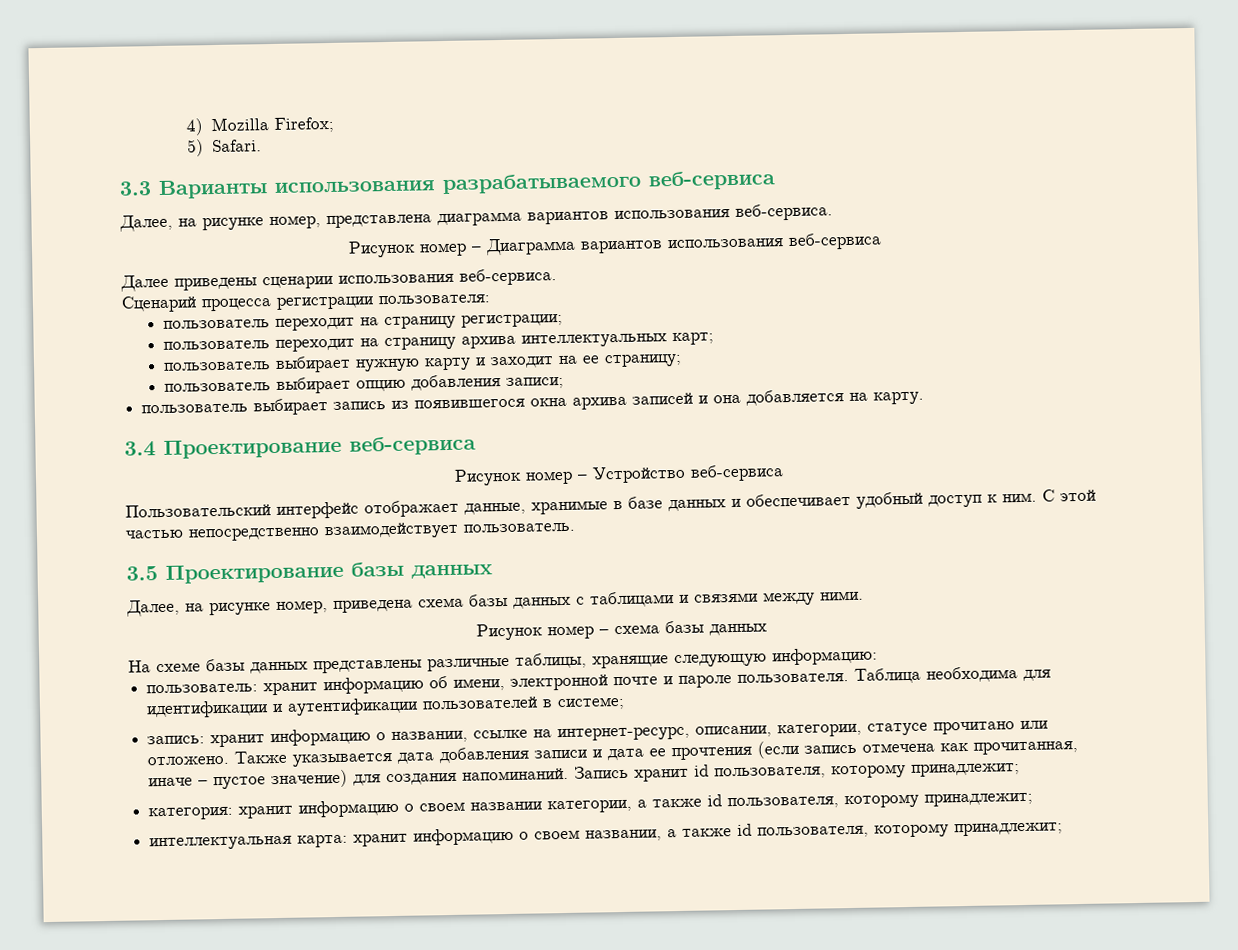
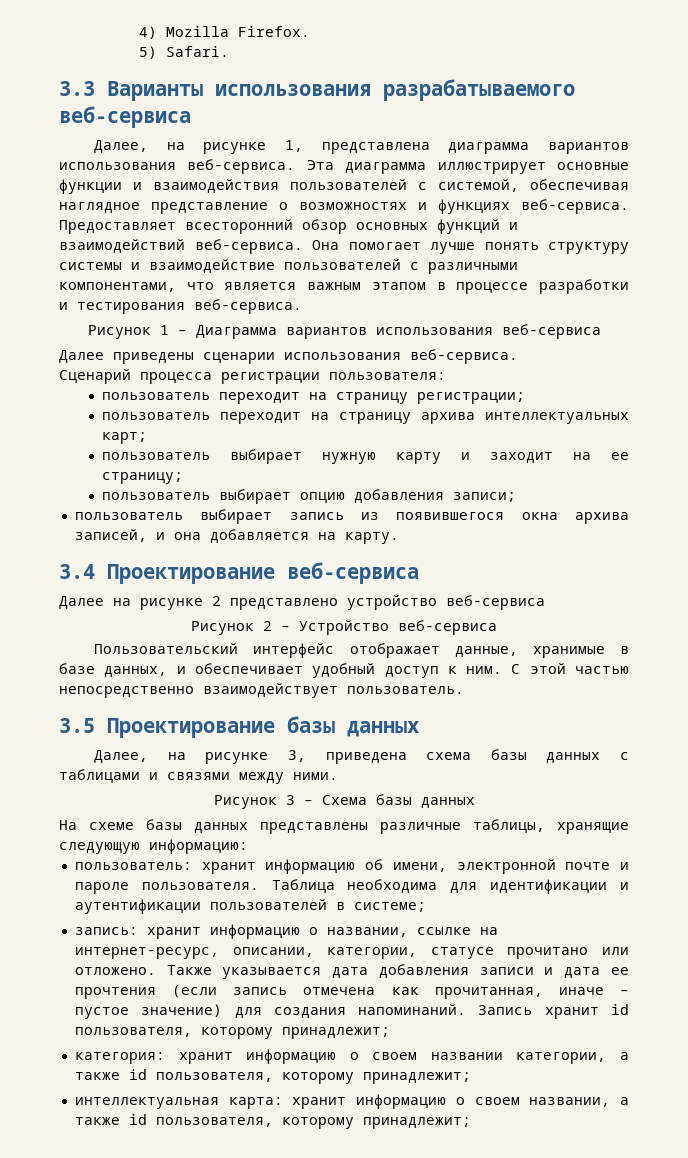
[273,116,334,133] Firefox; -> [237,26,310,37] Firefox.
[269,215,321,230] номер, -> [285,140,304,152] 1,
[348,240,467,258] // Рисунок номер -> [306,160,629,174] [59,179,629,194] [59,199,629,214] [59,219,518,234] [59,239,629,254] [59,259,518,274] [59,279,629,294] [59,299,302,314] [87,325,169,339] Эта диаграмма иллюстрирует основные функции и взаимодействия пользователей с системой, обеспечивая наглядное представление о возможностях и функциях веб-сервиса. Предоставляет всесторонний обзор основных функций и взаимодействий веб-сервиса. Она помогает лучше понять структуру системы и взаимодействие пользователей с различными компонентами, что является важным этапом в процессе разработки и тестирования веб-сервиса. // Рисунок 1
[632,392,694,405] записей -> [74,529,147,542] записей,
[454,468,573,486] // Рисунок номер -> [59,595,545,610] [191,621,272,635] // Далее на рисунке 2 представлено устройство веб-сервиса // Рисунок 2
[668,499,726,512] данных -> [104,666,168,677] данных,
[276,600,328,615] номер, -> [287,750,306,762] 3,
[547,624,660,640] номер – схема -> [285,795,367,805] 3 – Схема

